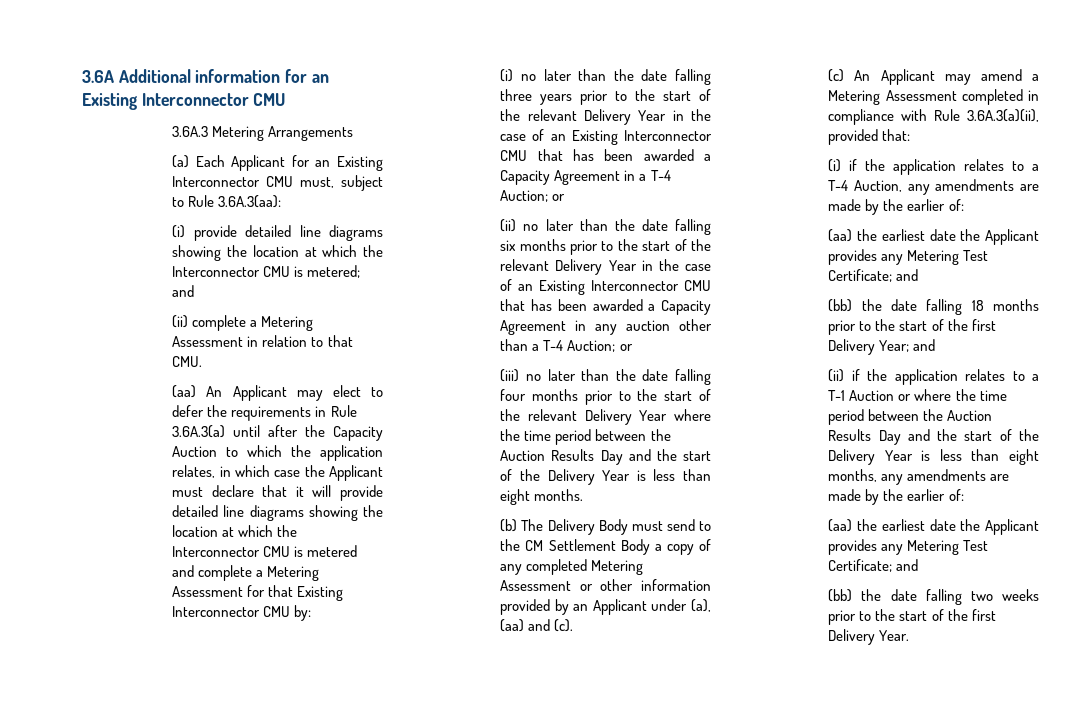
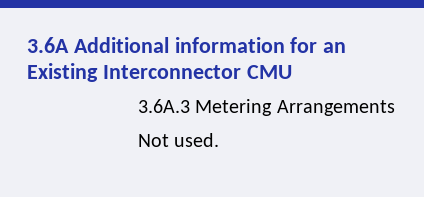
[172,155,383,171] [172,175,383,191] [172,195,282,208] [172,225,383,241] [172,245,384,261] [172,265,361,278] [172,285,195,297] [172,315,314,331] [172,335,353,347] [172,356,203,367] [172,385,383,401] [172,405,357,421] [172,425,384,441] [172,445,384,461] [172,465,383,481] [172,485,383,501] [172,505,384,521] [172,525,298,537] [172,545,358,557] [172,565,320,581] [172,585,344,601] [172,605,312,621] [500,69,711,85] [500,89,711,105] [500,109,711,125] [500,129,712,145] [500,149,711,161] [500,170,671,185] [500,190,566,202] [500,219,711,235] [500,239,711,255] [500,259,711,275] [500,279,711,295] [500,299,711,315] [500,319,712,335] [500,339,633,352] [500,369,711,385] [500,389,711,405] [500,409,711,425] [500,429,671,445] [500,449,711,465] [500,469,711,485] [500,489,584,505] [500,519,711,535] [500,539,711,555] [500,559,644,575] [500,579,711,591] [500,599,711,615] [500,619,574,632] [828,69,1039,85] [828,89,1039,105] [828,109,1039,125] [828,129,911,145] [828,159,1039,175] [828,179,1039,195] [828,199,964,215] [828,229,1039,245] [828,249,989,265] [828,269,919,282] [828,299,1039,315] [828,319,996,335] [828,339,936,355] [828,369,1039,385] [828,389,1007,401] [828,409,993,425] [828,429,1039,445] [828,449,1039,465] [828,469,1010,485] [828,489,964,505] [828,519,1039,535] [828,539,989,555] [828,559,919,572] [828,589,1039,605] [828,609,996,625] [828,629,910,645] (a) Each Applicant for an Existing Interconnector CMU must, subject to Rule 3.6A.3(aa): // (i) provide detailed line diagrams showing the location at which the Interconnector CMU is metered; and // (ii) complete a Metering Assessment in relation to that CMU. // (aa) An Applicant may elect to defer the requirements in Rule 3.6A.3(a) until after the Capacity Auction to which the application relates, in which case the Applicant must declare that it will provide detailed line diagrams showing the location at which the Interconnector CMU is metered and complete a Metering Assessment for that Existing Interconnector CMU by: // (i) no later than the date falling three years prior to the start of the relevant Delivery Year in the case of an Existing Interconnector CMU that has been awarded a Capacity Agreement in a T-4 Auction; or // (ii) no later than the date falling six months prior to the start of the relevant Delivery Year in the case of an Existing Interconnector CMU that has been awarded a Capacity Agreement in any auction other than a T-4 Auction; or // (iii) no later than the date falling four months prior to the start of the relevant Delivery Year where the time period between the Auction Results Day and the start of the Delivery Year is less than eight months. // (b) The Delivery Body must send to the CM Settlement Body a copy of any completed Metering Assessment or other information provided by an Applicant under (a), (aa) and (c). // (c) An Applicant may amend a Metering Assessment completed in compliance with Rule 3.6A.3(a)(ii), provided that: // (i) if the application relates to a T-4 Auction, any amendments are made by the earlier of: // (aa) the earliest date the Applicant provides any Metering Test Certificate; and // (bb) the date falling 18 months prior to the start of the first Delivery Year; and // (ii) if the application relates to a T-1 Auction or where the time period between the Auction Results Day and the start of the Delivery Year is less than eight months, any amendments are made by the earlier of: // (aa) the earliest date the Applicant provides any Metering Test Certificate; and // (bb) the date falling two weeks prior to the start of the first Delivery Year. -> [138,133,220,147] Not used.

